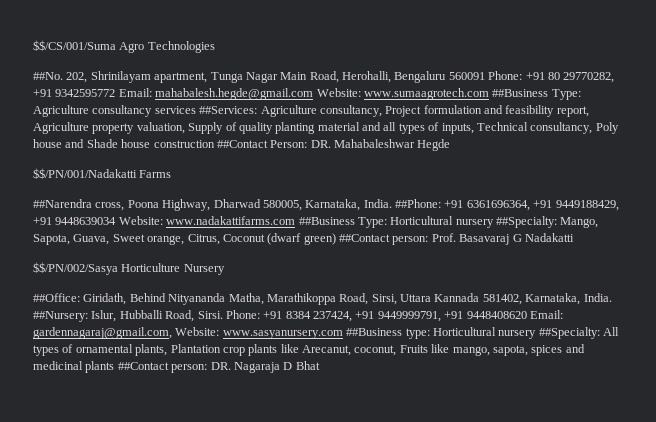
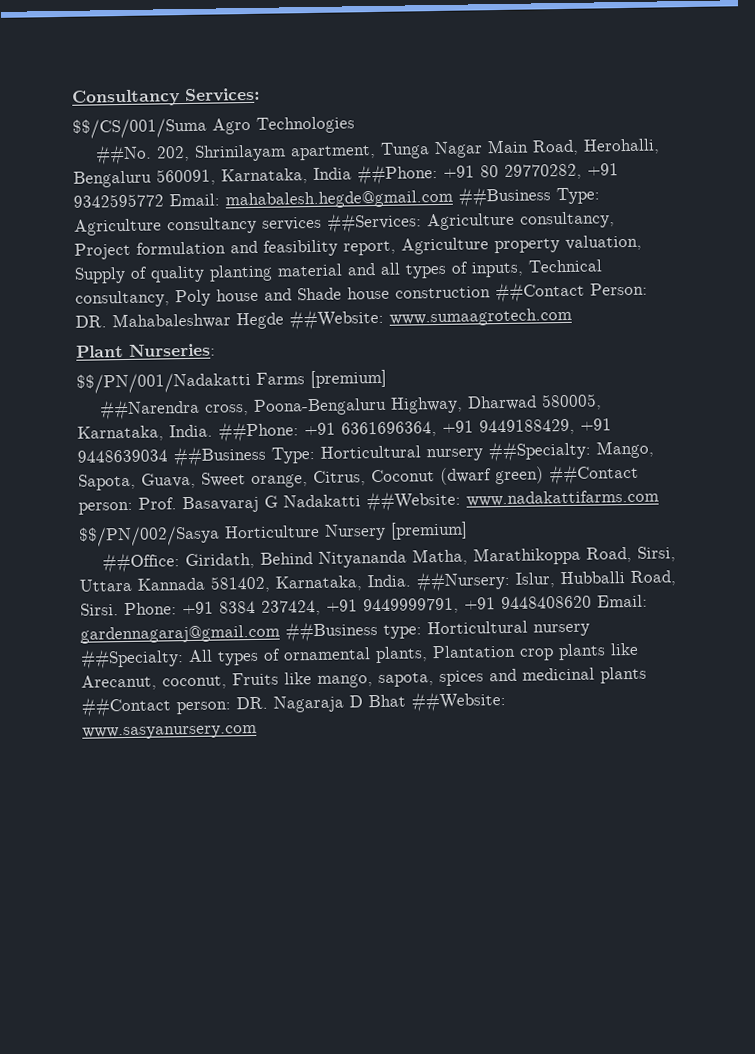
(33, 45) none -> [72,87,260,107] Consultancy Services: //
[448,71,523,80] 560091 Phone: -> [156,164,438,186] 560091, Karnataka, India ##Phone:
[316,88,489,100] Website: www.sumaagrotech.com -> (453, 199) none
(451, 145) none -> [289,307,572,331] [76,343,216,358] ##Website: www.sumaagrotech.com // Plant Nurseries:
(172, 174) none -> [310,369,387,389] [premium]
[127,200,159,208] Poona -> [253,397,388,416] Poona-Bengaluru
[118,216,296,225] Website: www.nadakattifarms.com -> (168, 456) none
(574, 237) none -> [366,489,659,513] ##Website: www.nadakattifarms.com
(225, 269) none -> [390,521,468,540] [premium]
[33,327,343,339] gardennagaraj@gmail.com, Website: www.sasyanursery.com -> [80,624,280,644] gardennagaraj@gmail.com
(320, 365) none -> [411,690,506,713] [82,724,257,740] ##Website: www.sasyanursery.com

